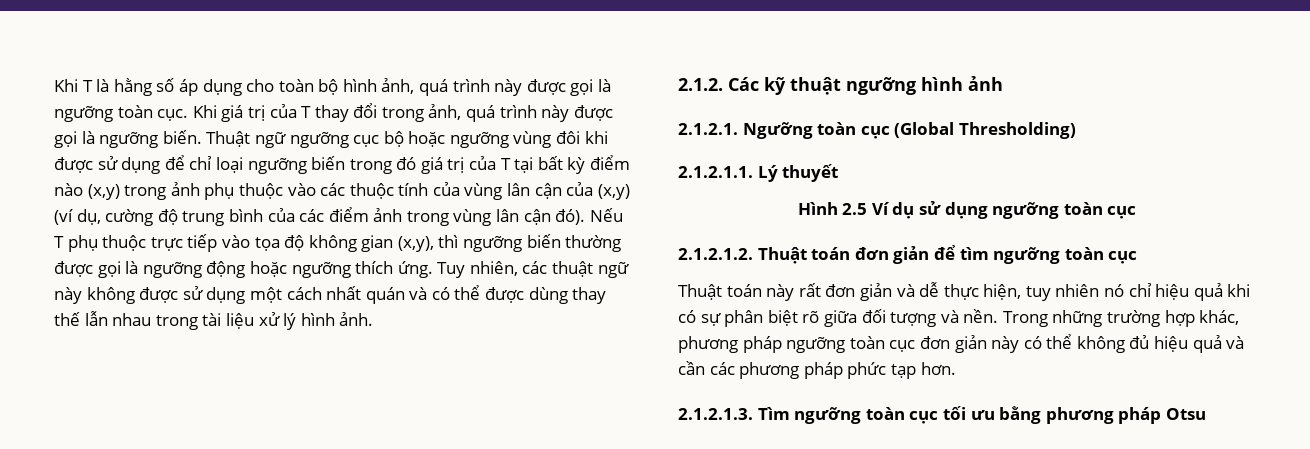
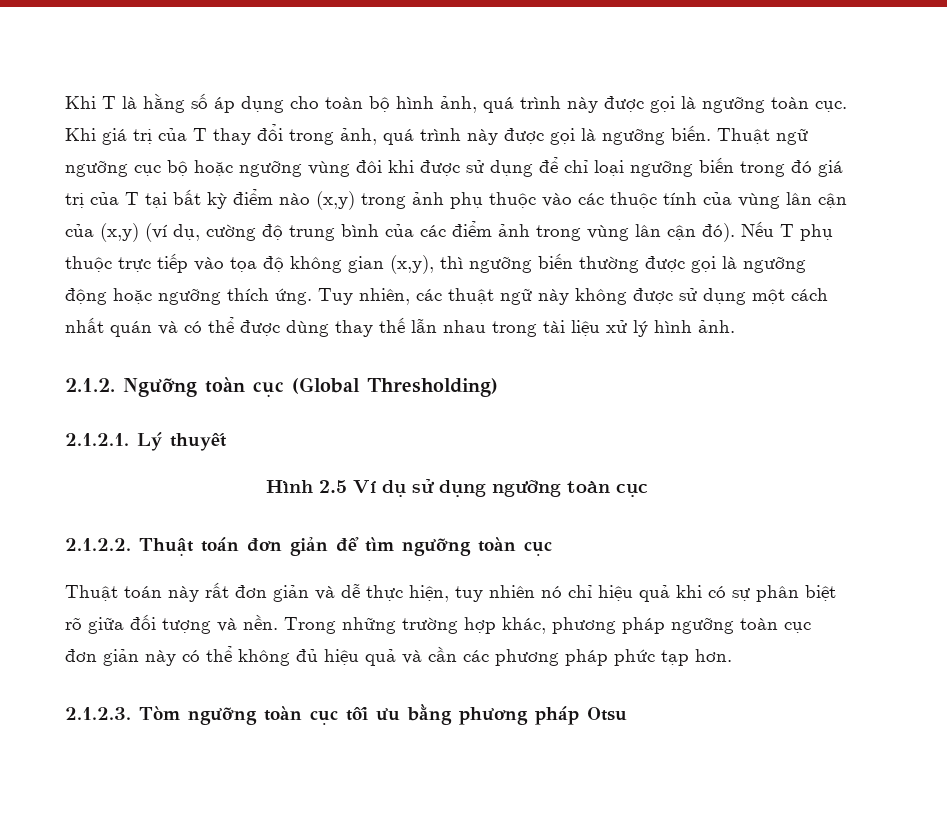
[728,76,1003,95] [678,123,738,135] Các kỹ thuật ngưỡng hình ảnh // 2.1.2.1. -> (115, 385) none
[678,166,753,178] 2.1.2.1.1. -> [65,433,129,446] 2.1.2.1.
[678,248,753,260] 2.1.2.1.2. -> [65,538,131,551] 2.1.2.2.
[678,407,790,420] 2.1.2.1.3. Tìm -> [65,706,180,720] 2.1.2.3. Tòm

